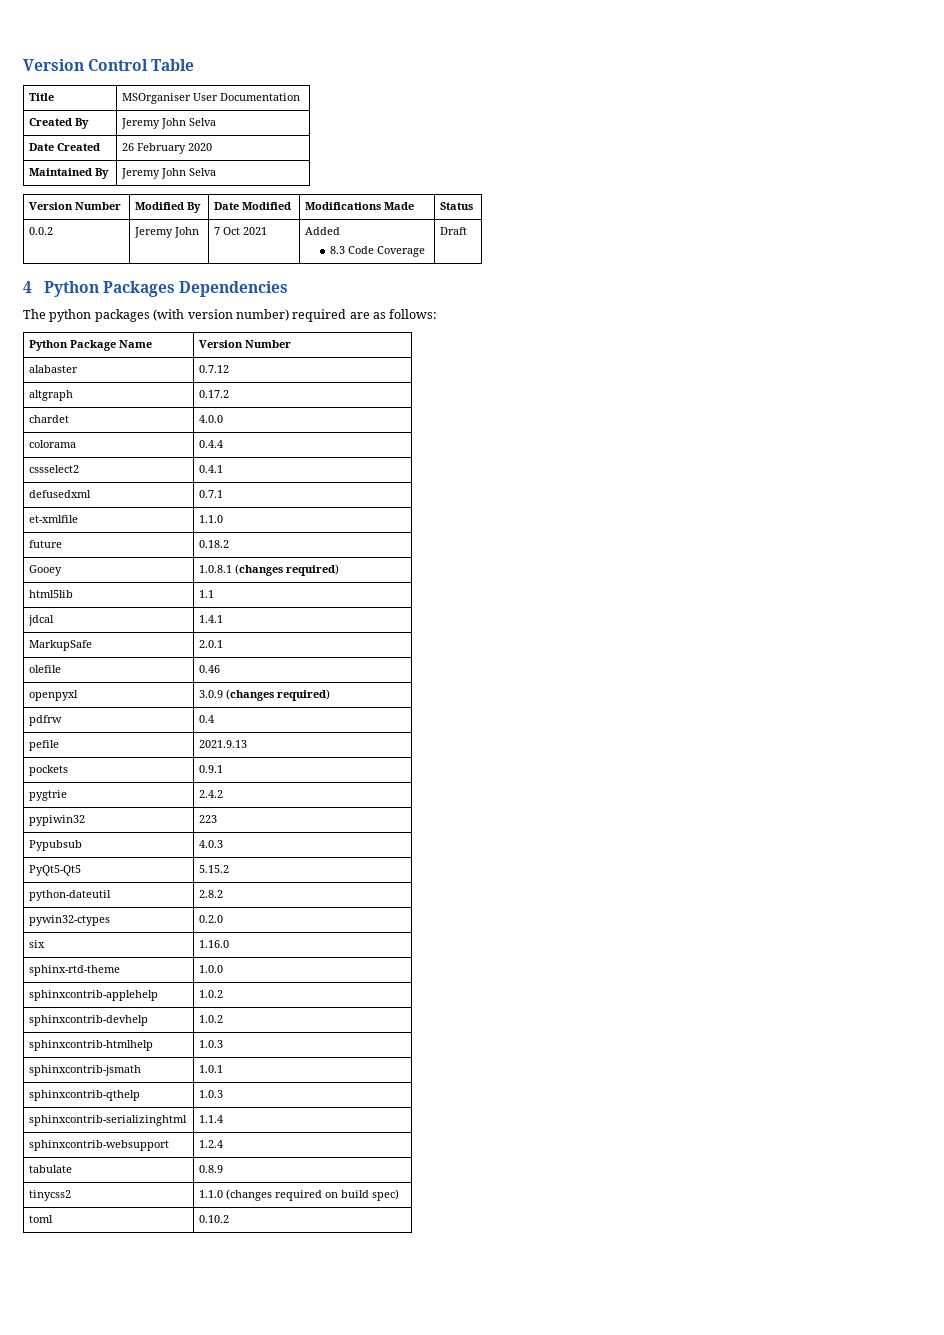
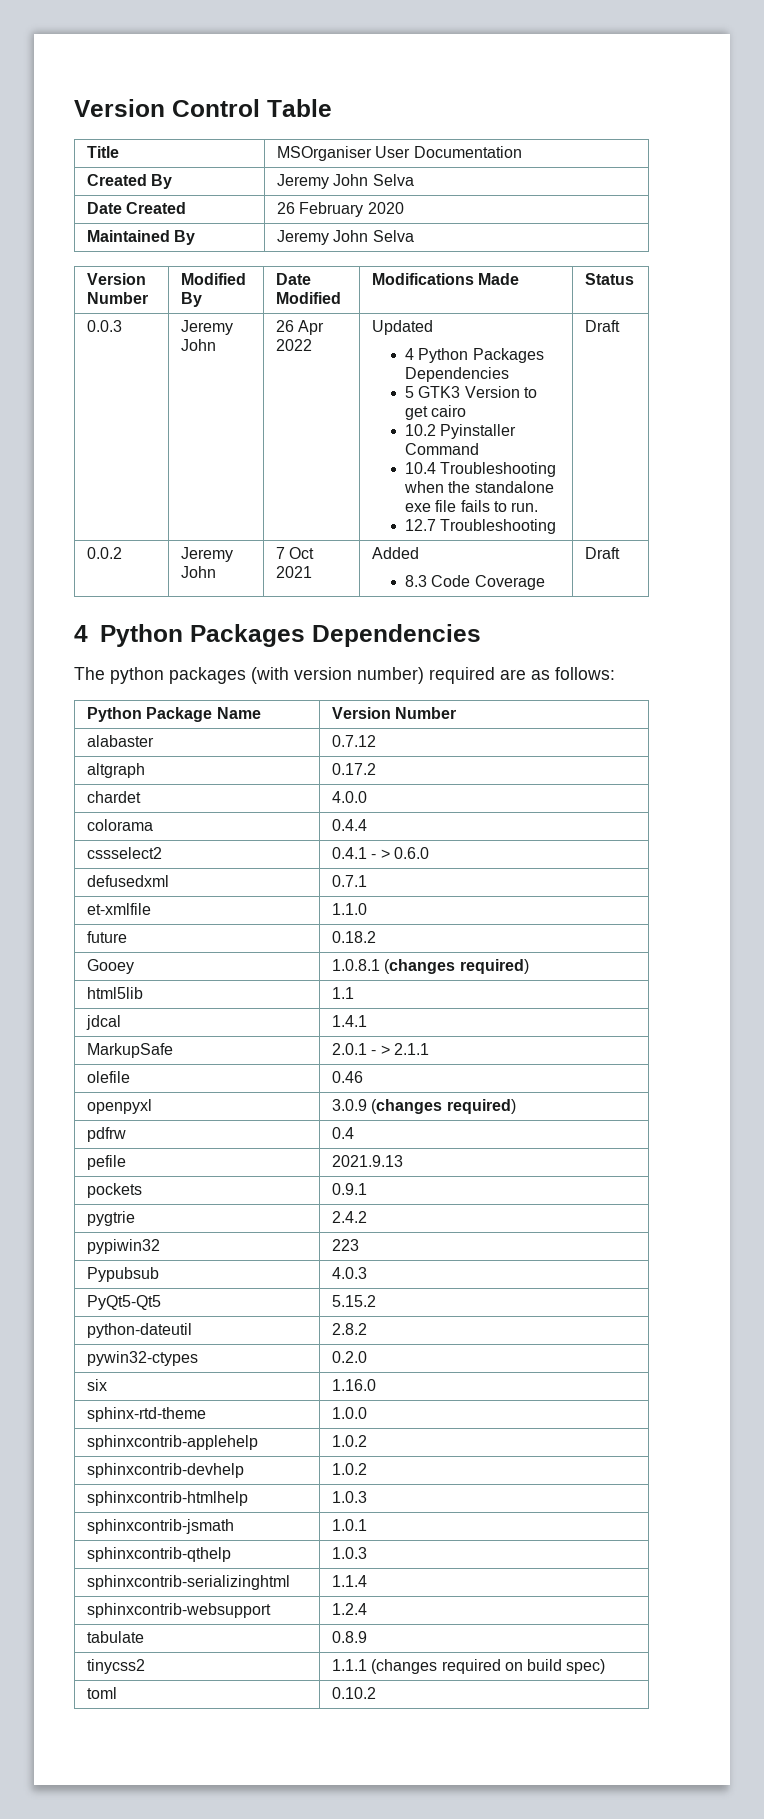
(474, 206) none -> [86,320,122,332] [180,320,233,335] [180,339,216,351] [275,320,325,335] [275,339,312,351] [371,320,433,335] [405,348,544,363] [405,367,510,382] [405,386,537,398] [405,405,467,420] [405,424,517,439] [405,443,480,455] [405,462,557,477] [404,481,554,493] [405,500,539,512] [405,519,557,534] [584,320,620,332] // 0.0.3 | Jeremy John | 26 Apr 2022 | Updated // 4 Python Packages Dependencies // 5 GTK3 Version to get cairo // 10.2 Pyinstaller Command // 10.4 Troubleshooting when the standalone exe file fails to run. // 12.7 Troubleshooting | Draft
(224, 469) none -> [371,847,429,859] - > 0.6.0
(224, 644) none -> [371,1043,429,1055] - > 2.1.1
[199,1190,224,1198] 1.1.0 -> [331,1659,367,1671] 1.1.1

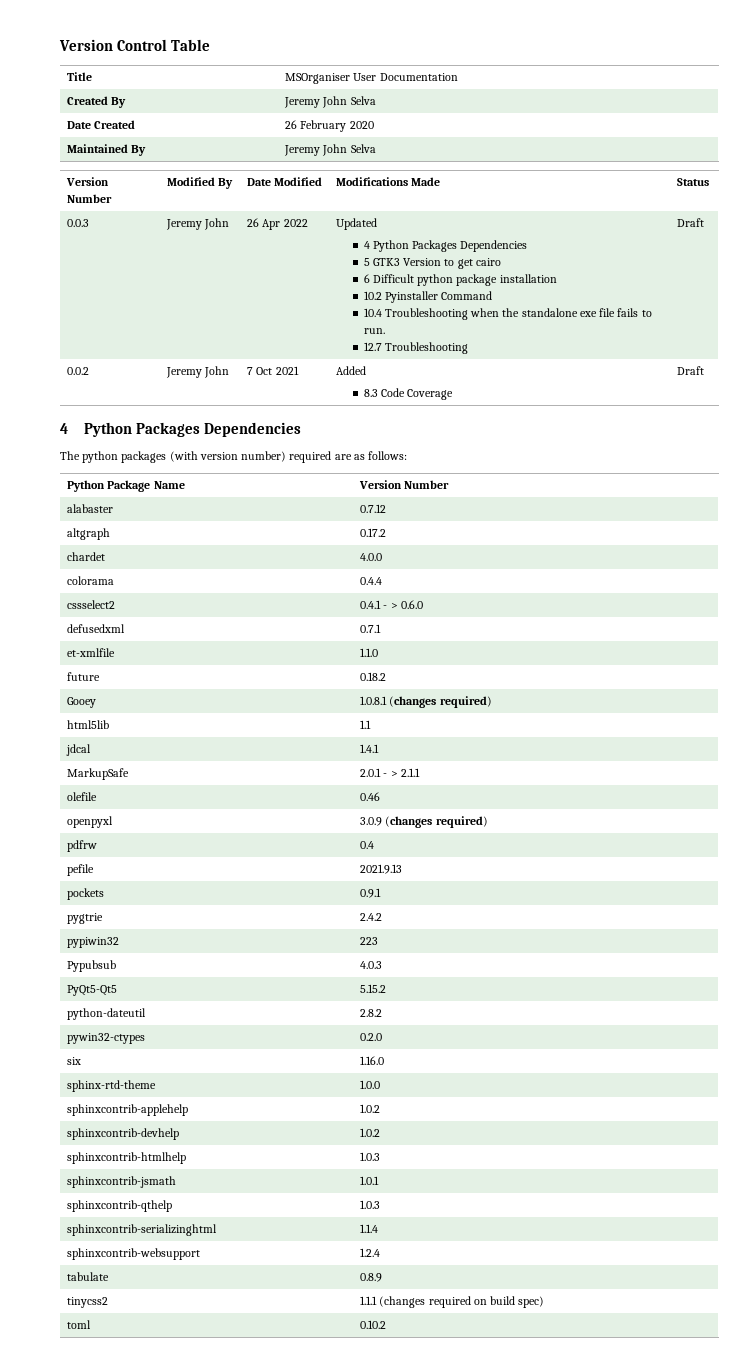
(467, 411) none -> [363,274,557,286] // 6 Difficult python package installation

